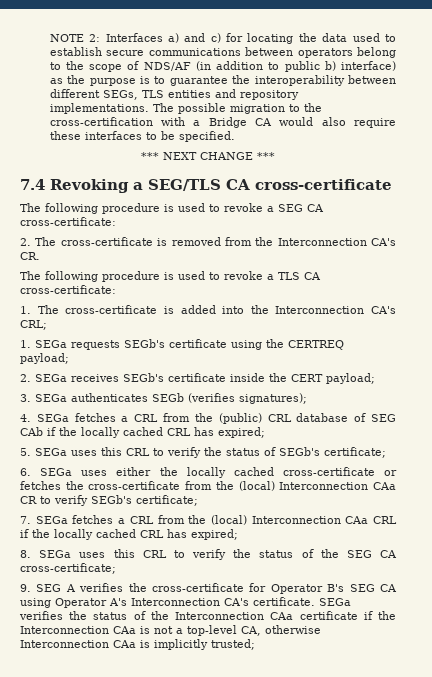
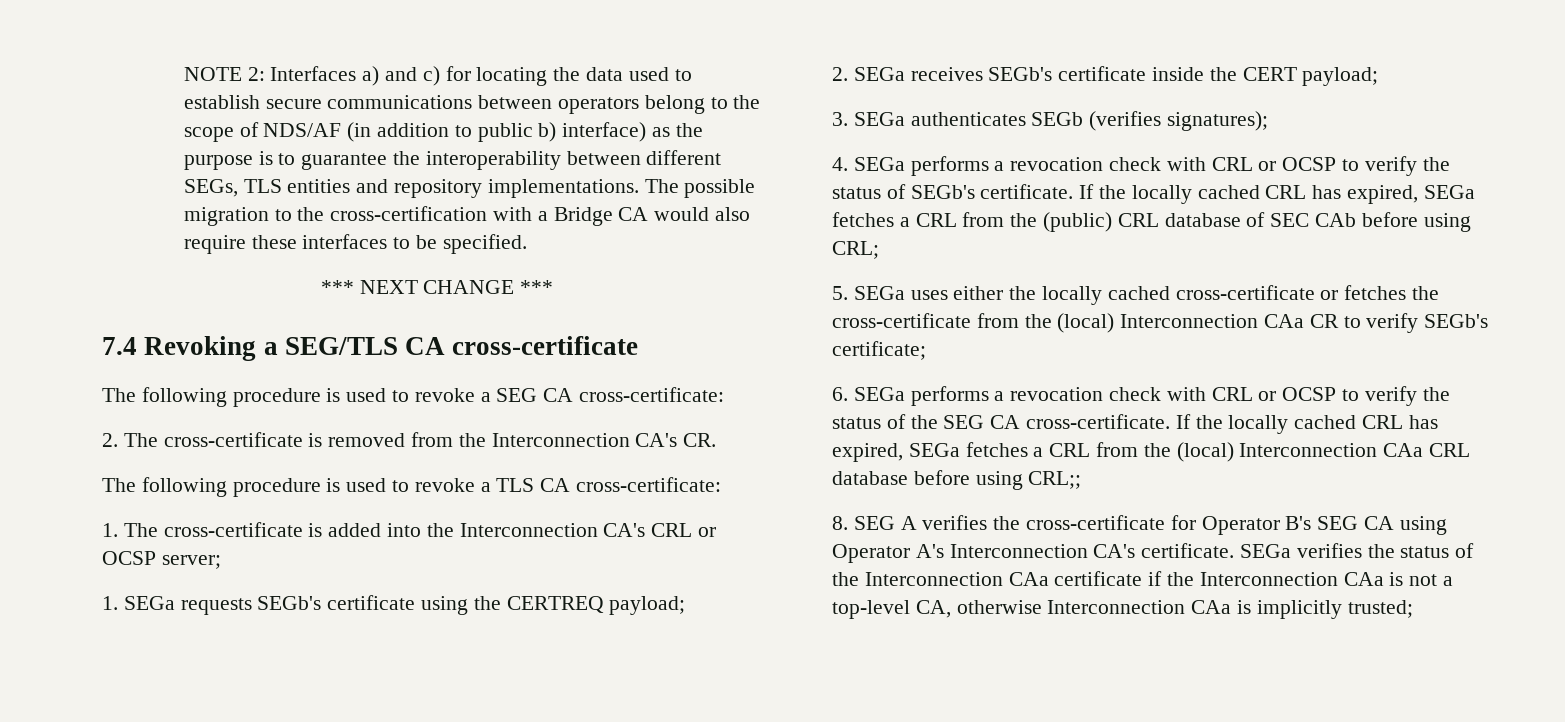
[20,320,47,330] CRL; -> [651,523,717,537] [102,551,221,569] CRL or OCSP server;
(69, 418) none -> [910,156,1450,176] [832,184,1475,204] performs a revocation check with CRL or OCSP to verify the status of SEGb's certificate. If the locally cached CRL has expired, SEGa
[370,414,396,422] [20,427,265,438] [20,447,386,458] [20,468,31,476] SEG CAb if the locally cached CRL has expired; // 5. SEGa uses this CRL to verify the status of SEGb's certificate; // 6. -> [1270,212,1471,232] [832,241,879,259] [832,286,848,300] SEC CAb before using CRL; // 5.
[20,516,31,524] 7. -> [832,386,1450,406] [832,414,1438,434] [832,443,903,462] 6. SEGa performs a revocation check with CRL or OCSP to verify the status of the SEG CA cross-certificate. If the locally cached CRL has expired,
[20,529,238,540] [20,549,398,560] [20,563,116,574] [20,584,31,592] if the locally cached CRL has expired; // 8. SEGa uses this CRL to verify the status of the SEG CA cross-certificate; // 9. -> [832,470,1082,490] [832,516,848,530] database before using CRL;; // 8.

